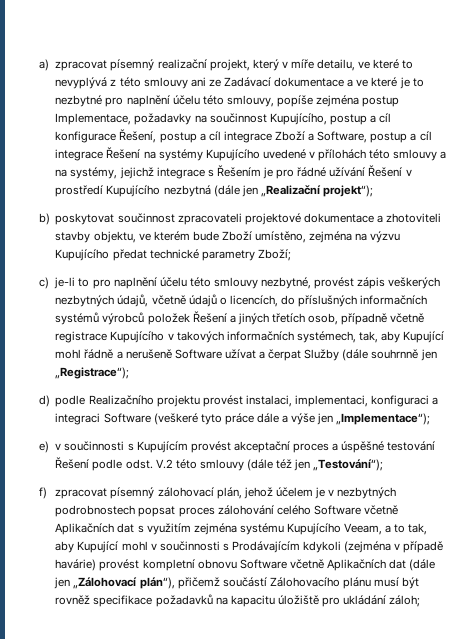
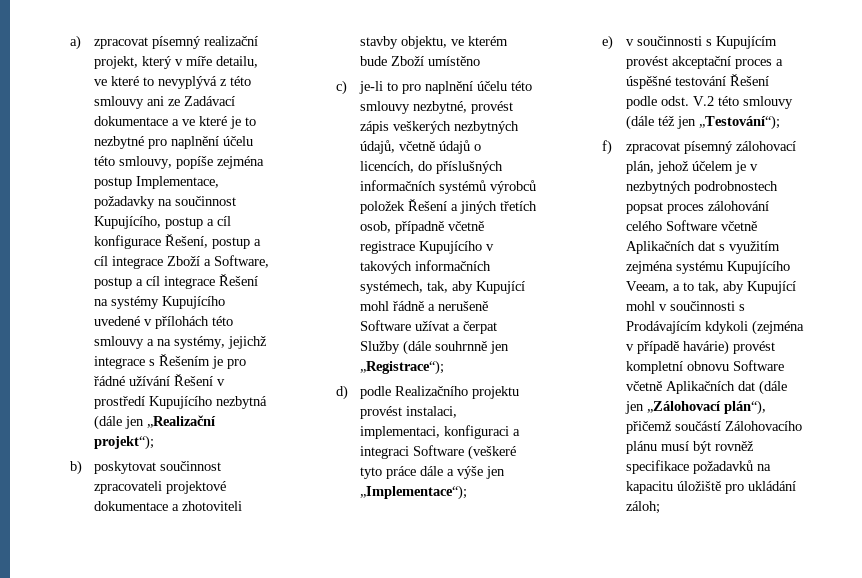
[255,231,401,243] [55,249,291,261] umístěno, zejména na výzvu Kupujícího předat technické parametry Zboží; -> [427,56,480,66] umístěno

